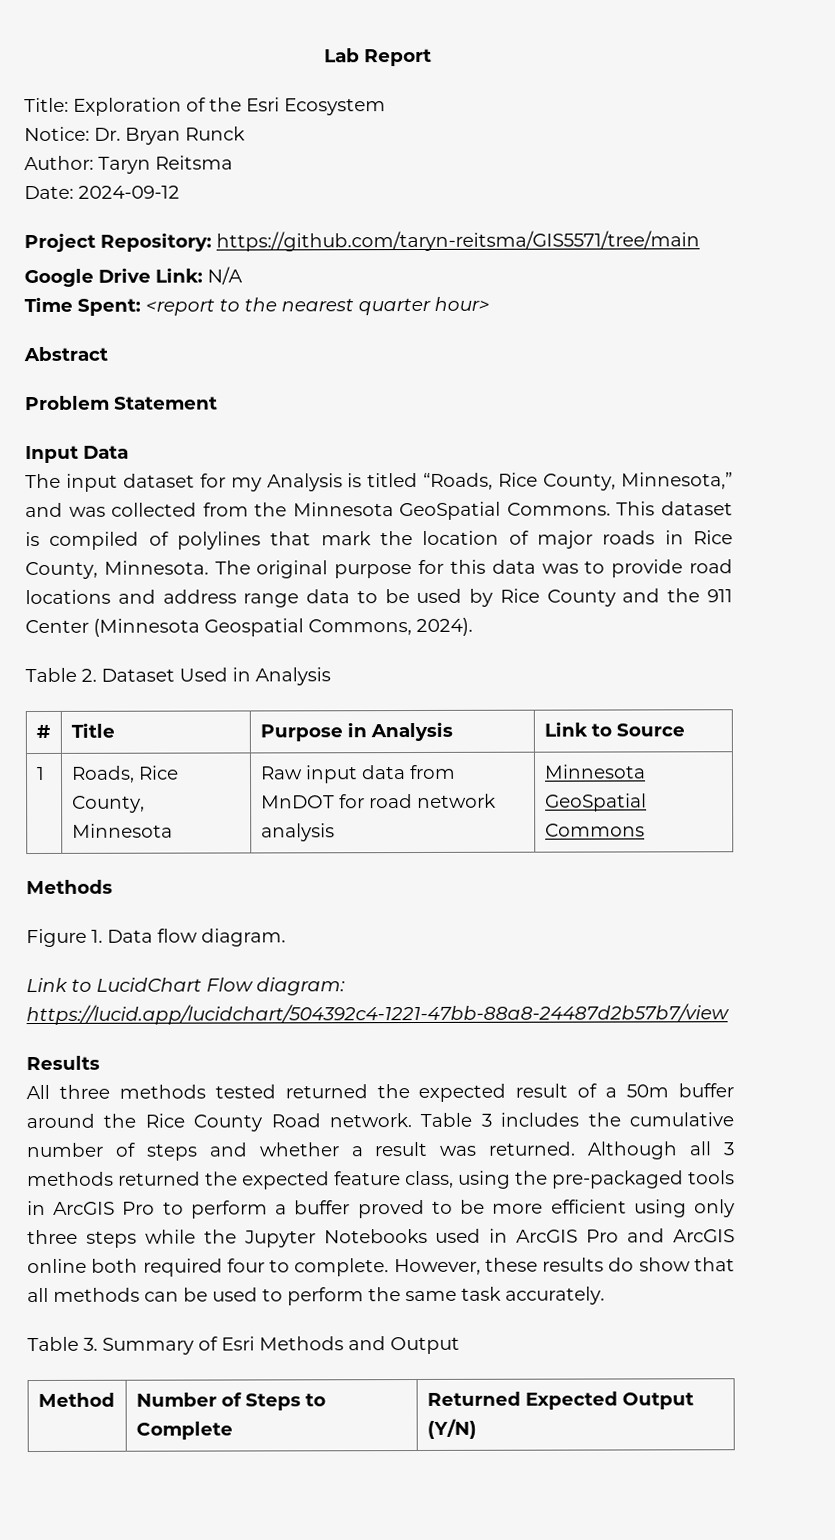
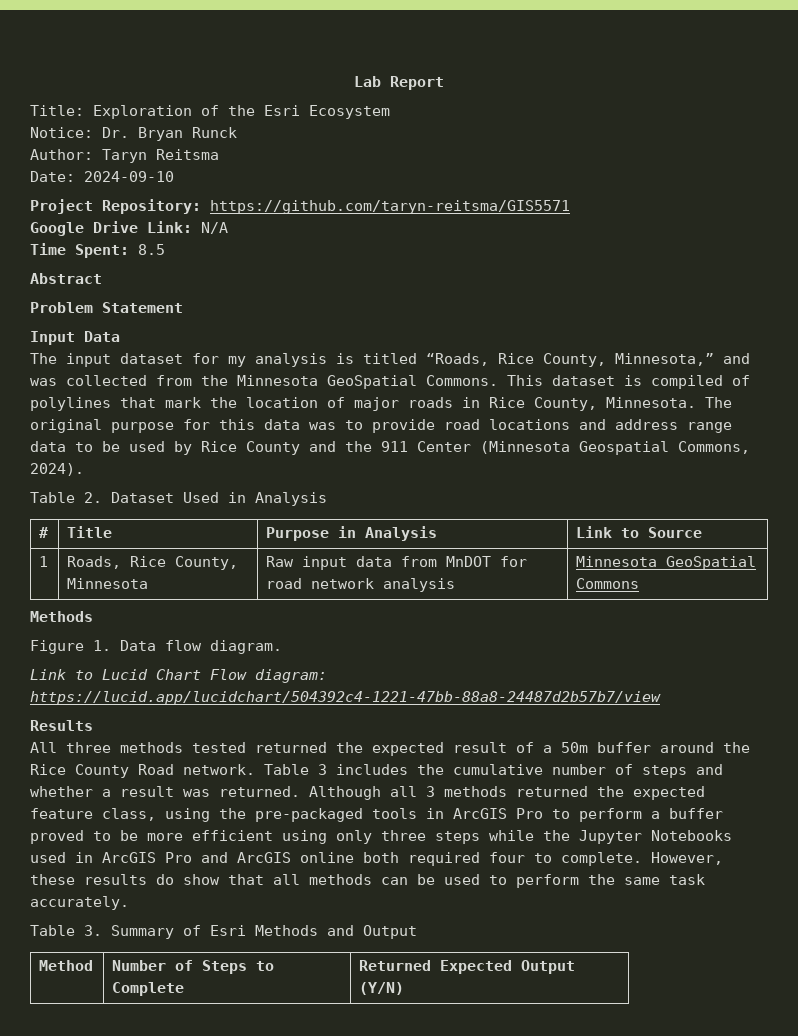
[78,185,180,199] 2024-09-12 -> [84,171,174,182] 2024-09-10
[216,230,700,252] https://github.com/taryn-reitsma/GIS5571/tree/main -> [210,200,570,214] https://github.com/taryn-reitsma/GIS5571
[145,296,490,316] <report to the nearest quarter hour> -> [138,244,165,255] 8.5
[266,473,343,492] Analysis -> [255,353,327,367] analysis
[96,977,202,992] LucidChart -> [102,669,201,680] Lucid Chart

